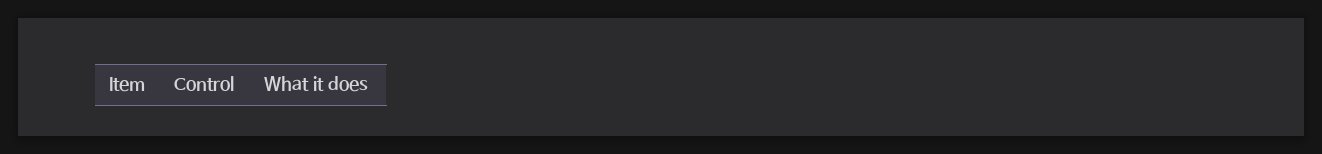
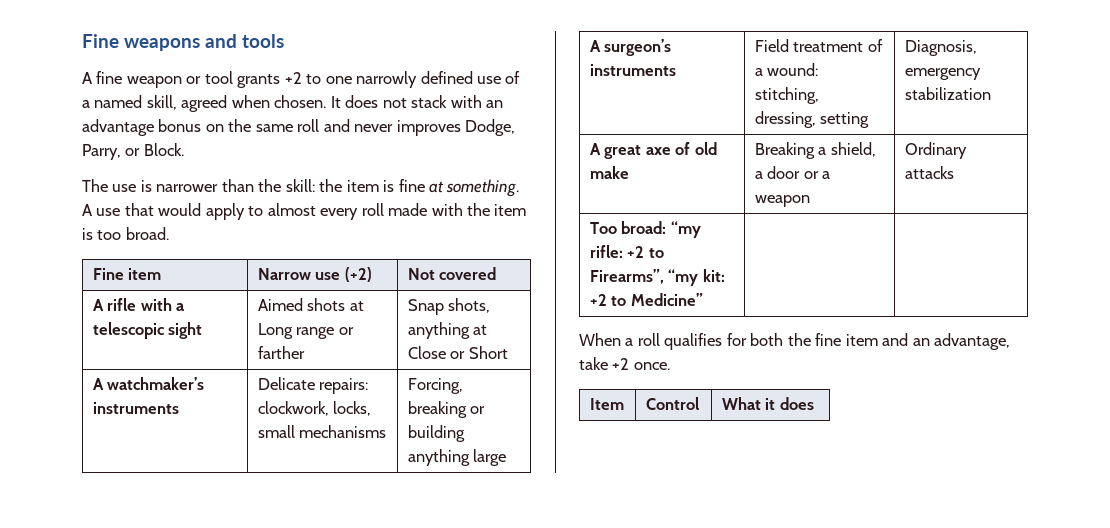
(109, 84) none -> [82,34,284,51] [82,71,521,88] [82,95,504,112] [82,119,516,136] [82,143,184,160] [82,179,520,197] [82,203,527,220] [82,227,169,240] [92,268,162,280] [257,267,372,282] [407,267,497,280] [92,298,186,311] [92,322,203,339] [257,298,364,311] [257,323,354,339] [257,346,305,359] [407,298,491,315] [407,322,488,339] [407,346,508,359] [92,377,205,390] [92,402,179,414] [257,377,369,394] [257,401,372,416] [257,425,387,438] [407,378,463,394] [407,401,486,418] [407,425,465,442] [407,449,507,466] [589,39,672,56] [589,64,676,76] [754,39,883,52] [754,63,819,76] [754,87,819,104] [754,111,870,128] [904,40,977,56] [904,68,981,80] [904,87,991,100] [589,142,717,159] [589,166,629,179] [754,142,876,159] [754,166,831,179] [754,195,810,207] [904,142,967,159] [904,166,954,179] [589,221,701,238] [589,245,664,258] [589,269,725,286] [589,293,703,306] [579,333,1011,350] [579,357,670,370] Fine weapons and tools // A fine weapon or tool grants +2 to one narrowly defined use of a named skill, agreed when chosen. It does not stack with an advantage bonus on the same roll and never improves Dodge, Parry, or Block. // The use is narrower than the skill: the item is fine at something. A use that would apply to almost every roll made with the item is too broad. // Fine item | Narrow use (+2) | Not covered // A rifle with a telescopic sight | Aimed shots at Long range or farther | Snap shots, anything at Close or Short // A watchmaker’s instruments | Delicate repairs: clockwork, locks, small mechanisms | Forcing, breaking or building anything large // A surgeon’s instruments | Field treatment of a wound: stitching, dressing, setting | Diagnosis, emergency stabilization // A great axe of old make | Breaking a shield, a door or a weapon | Ordinary attacks // Too broad: “my rifle: +2 to Firearms”, “my kit: +2 to Medicine” | | // When a roll qualifies for both the fine item and an advantage, take +2 once. //

